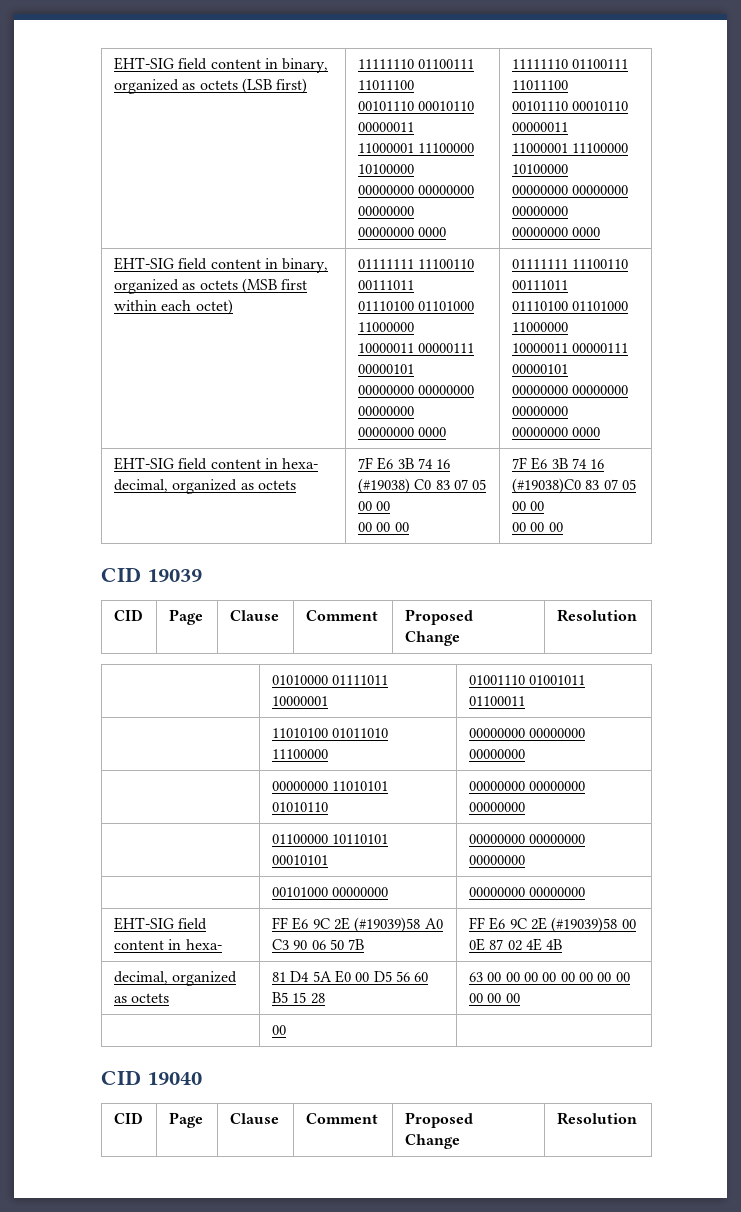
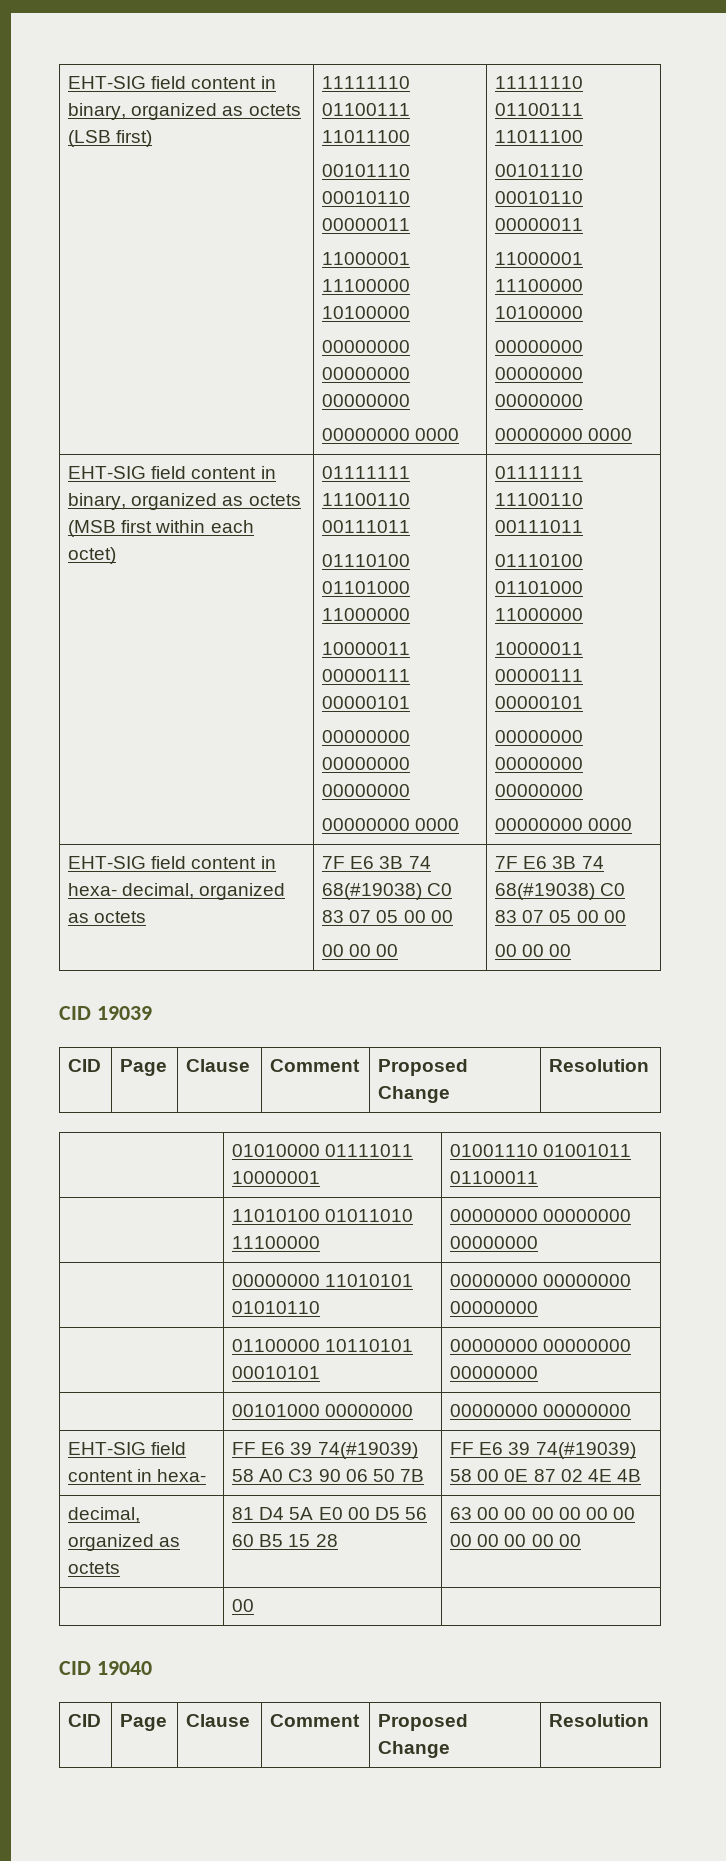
[436,459,451,469] [357,478,410,494] 16 (#19038) -> [322,883,423,900] 68(#19038)
[590,459,605,469] [511,478,581,494] 16 (#19038)C0 -> [495,883,626,900] 68(#19038) C0
[312,917,421,933] 9C 2E (#19039)58 -> [290,1442,418,1459] [232,1469,255,1482] 39 74(#19039) 58
[509,917,618,933] 9C 2E (#19039)58 -> [508,1442,636,1459] [450,1469,473,1482] 39 74(#19039) 58

